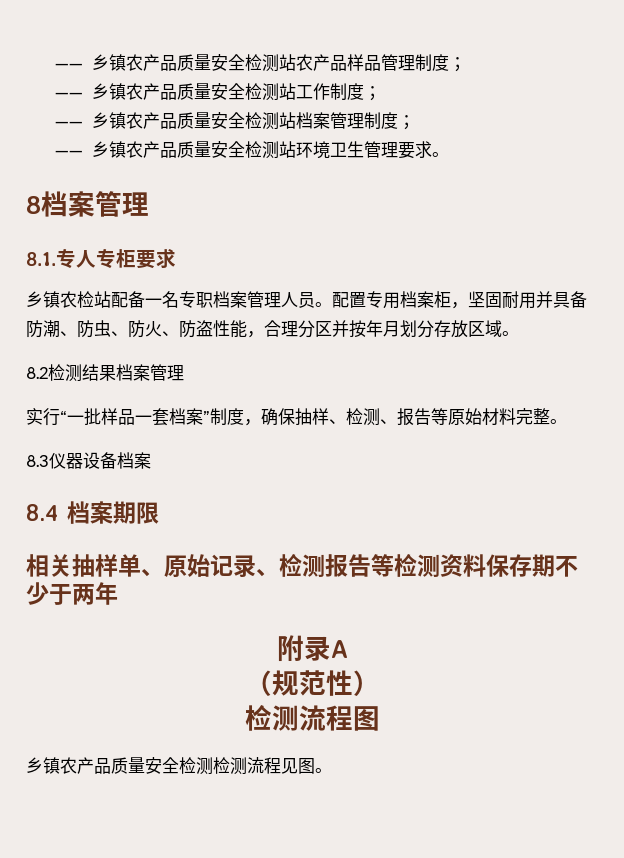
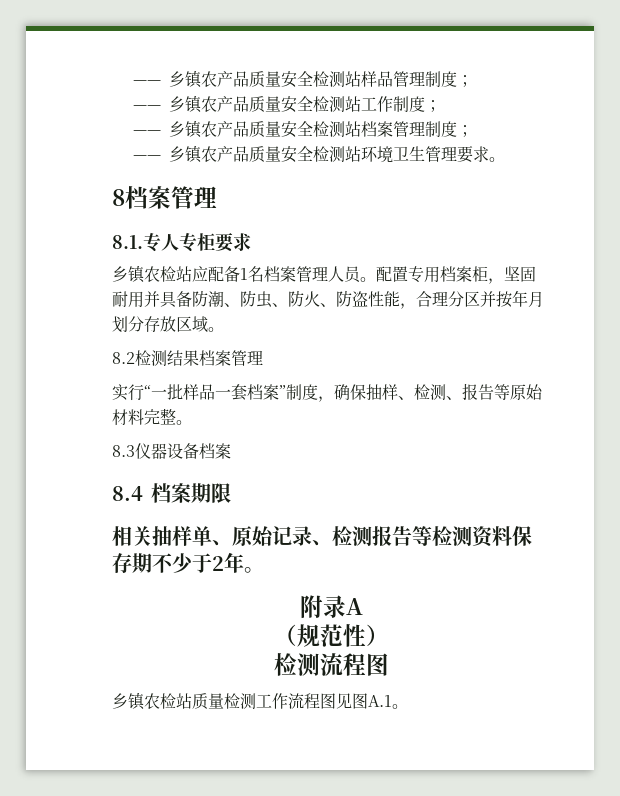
[55,54,347,72] ——乡镇农产品质量安全检测站农产品 -> [133,70,362,88] ——乡镇农产品质量安全检测站
[111,291,213,308] 配备一名专职 -> [192,266,264,282] 应配备1名
[72,582,118,605] 两年 -> [212,552,264,573] 2年。
[77,757,315,775] 产品质量安全检测检测流程见图 -> [160,693,392,710] 检站质量检测工作流程图见图A.1

